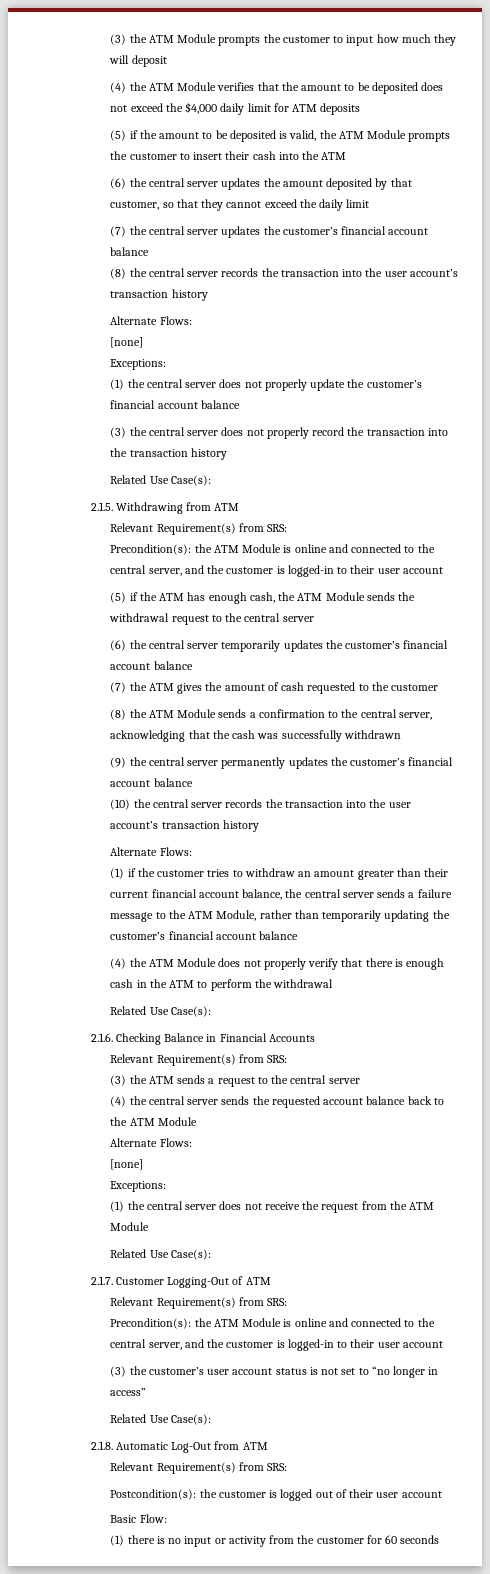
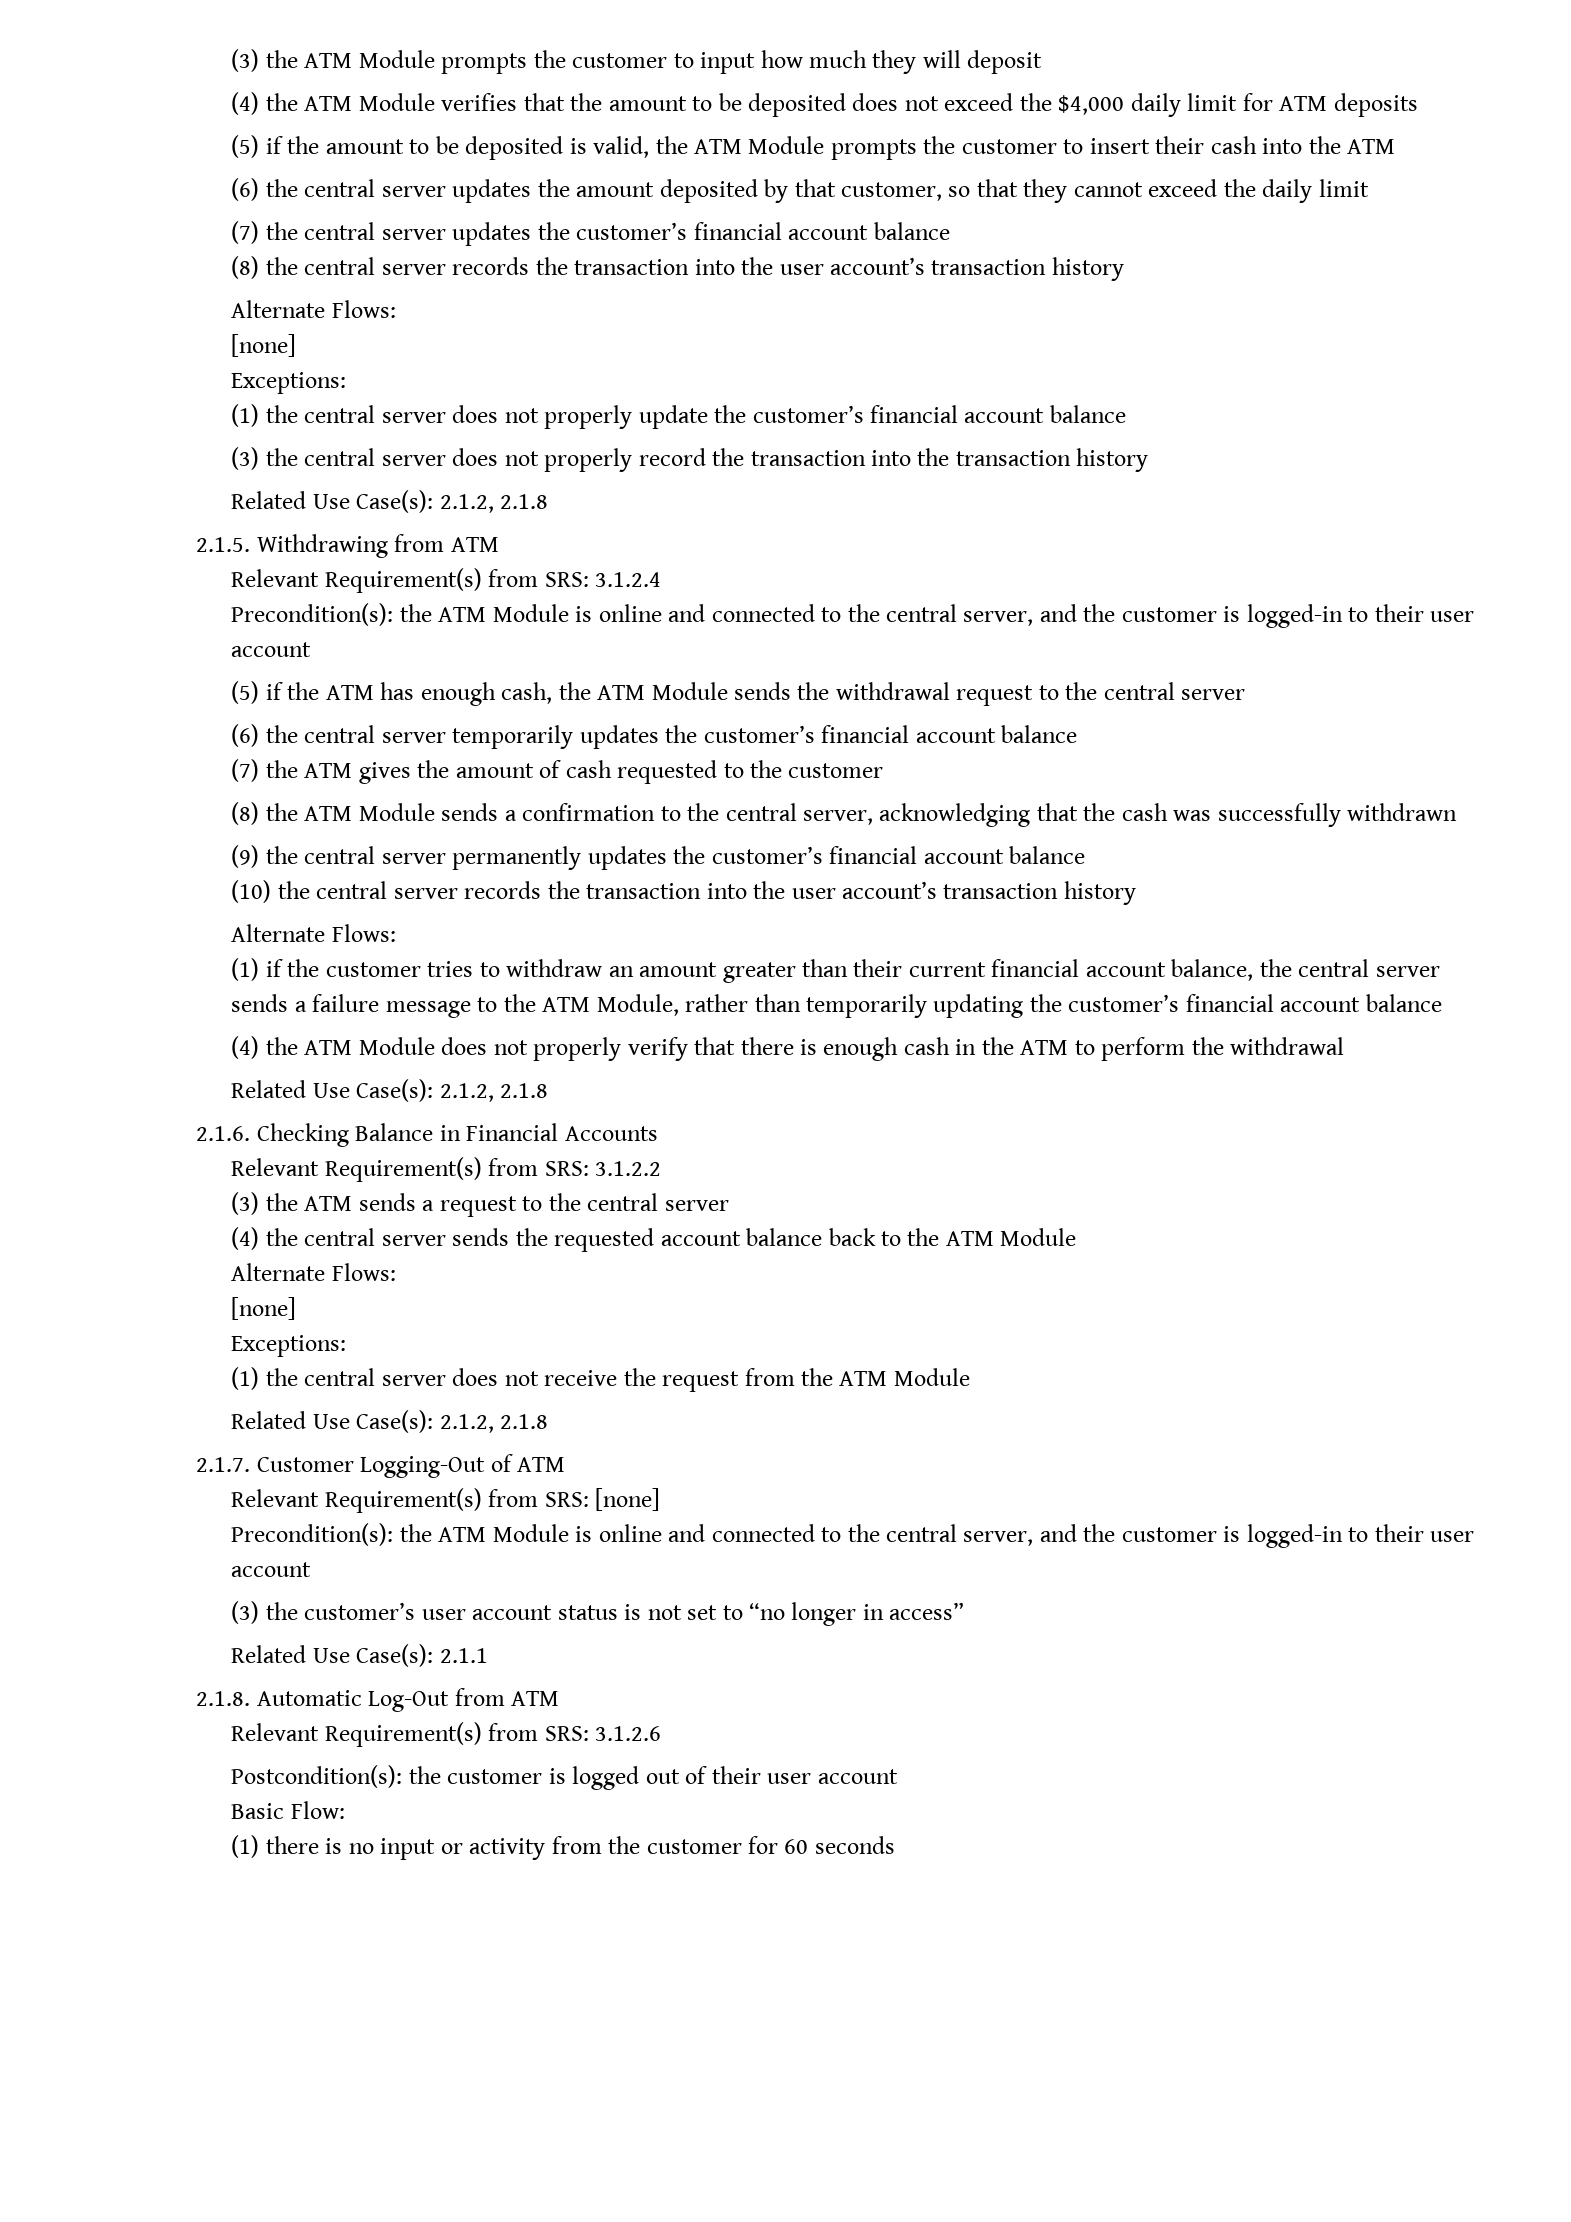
(211, 480) none -> [439,494,549,513] 2.1.2, 2.1.8
(288, 528) none -> [595,572,662,587] 3.1.2.4
(211, 1011) none -> [439,1083,549,1102] 2.1.2, 2.1.8
(288, 1059) none -> [595,1161,662,1176] 3.1.2.2
(211, 1254) none -> [439,1414,549,1433] 2.1.2, 2.1.8
(288, 1302) none -> [595,1488,661,1511] [none]
(211, 1419) none -> [439,1648,488,1663] 2.1.1
(288, 1467) none -> [595,1726,662,1741] 3.1.2.6

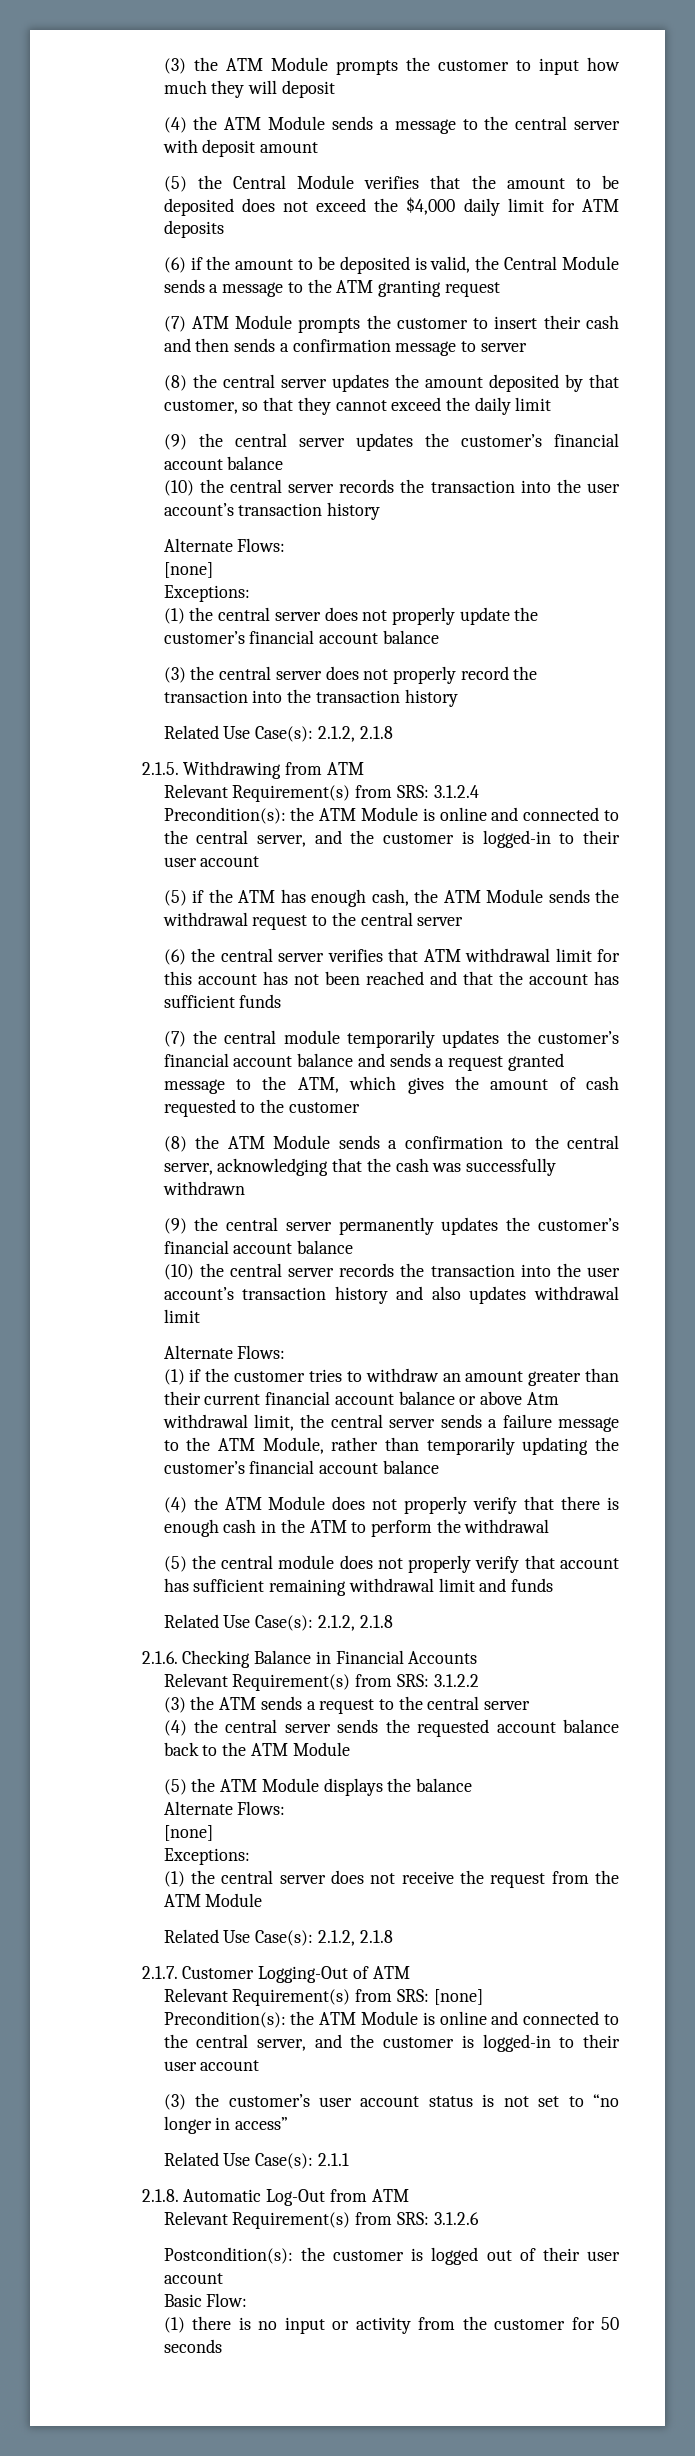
(435, 102) none -> [331,116,621,134] [162,139,319,157] [163,175,355,192] sends a message to the central server with deposit amount // (5) the Central Module
[231,135,260,158] (5) -> [163,257,186,273] (6)
(688, 145) none -> [504,256,619,270] [163,279,500,297] [163,316,186,332] Central Module sends a message to the ATM granting request // (7)
[1262,136,1396,154] [231,178,260,201] into the ATM // (6) -> [163,338,527,356] [163,375,187,391] and then sends a confirmation message to server // (8)
[231,221,260,244] (7) -> [163,434,187,450] (9)
[231,256,260,279] (8) -> [163,480,194,496] (10)
(446, 737) none -> [327,948,620,962] [163,971,620,985] [163,994,282,1008] [163,1030,340,1047] verifies that ATM withdrawal limit for this account has not been reached and that the account has sufficient funds // (7) the central module
[231,759,353,782] // (7) the ATM -> [357,1053,564,1071] [163,1076,397,1094] and sends a request granted message to the ATM, which
(1136, 893) none -> [396,1286,619,1304] [163,1309,200,1323] and also updates withdrawal limit
[1171,959,1254,981] balance, -> [398,1391,559,1405] [162,1414,295,1431] balance or above Atm withdrawal limit,
(1345, 1046) none -> [163,1555,619,1573] [163,1578,553,1596] // (5) the central module does not properly verify that account has sufficient remaining withdrawal limit and funds
(1077, 1237) none -> [163,1778,472,1796] // (5) the ATM Module displays the balance
[784,1839,809,1854] 60 -> [601,2317,619,2330] 50

